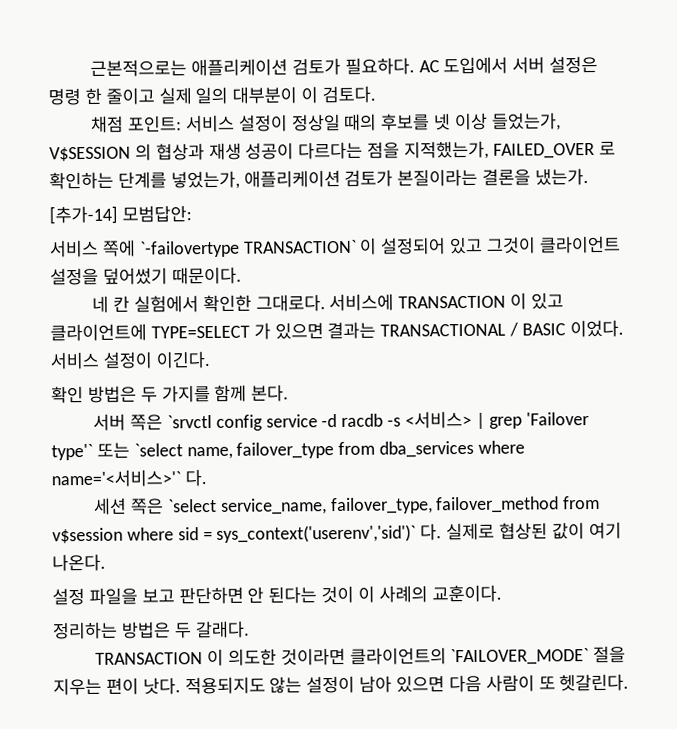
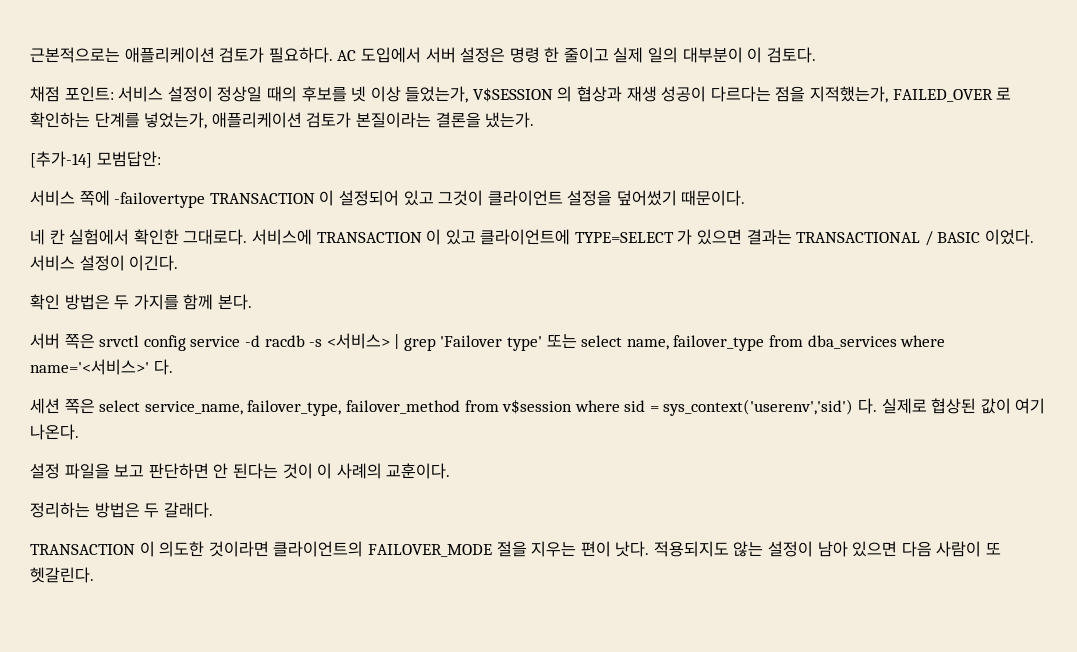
[139,239,357,258] `-failovertype TRANSACTION` -> [114,192,315,208] -failovertype TRANSACTION
[166,414,212,429] `srvctl -> [99,335,140,347] srvctl
[51,442,183,461] type'` 또는 `select -> [507,334,623,351] type' 또는 select
[51,469,181,488] name='<서비스>'` -> [30,359,149,375] name='<서비스>'
[167,498,217,513] `select -> [99,400,141,412] select
[216,524,417,543] sys_context('userenv','sid')` -> [663,399,854,416] sys_context('userenv','sid')
[450,648,590,666] `FAILOVER_MODE` -> [367,544,492,557] FAILOVER_MODE

